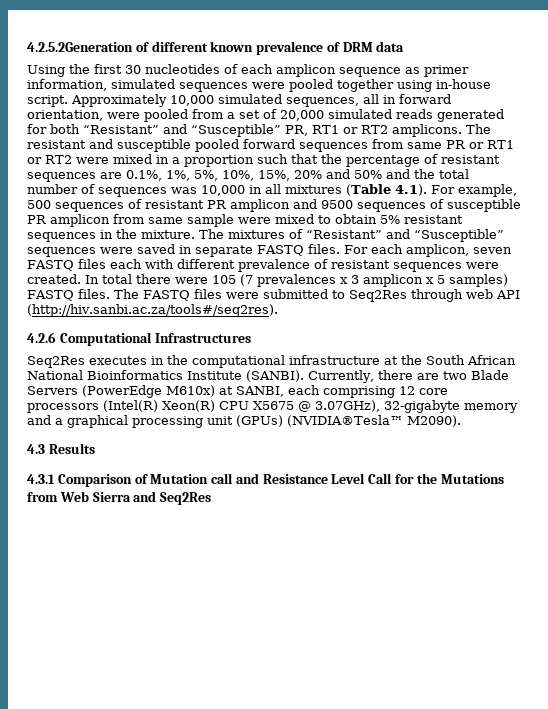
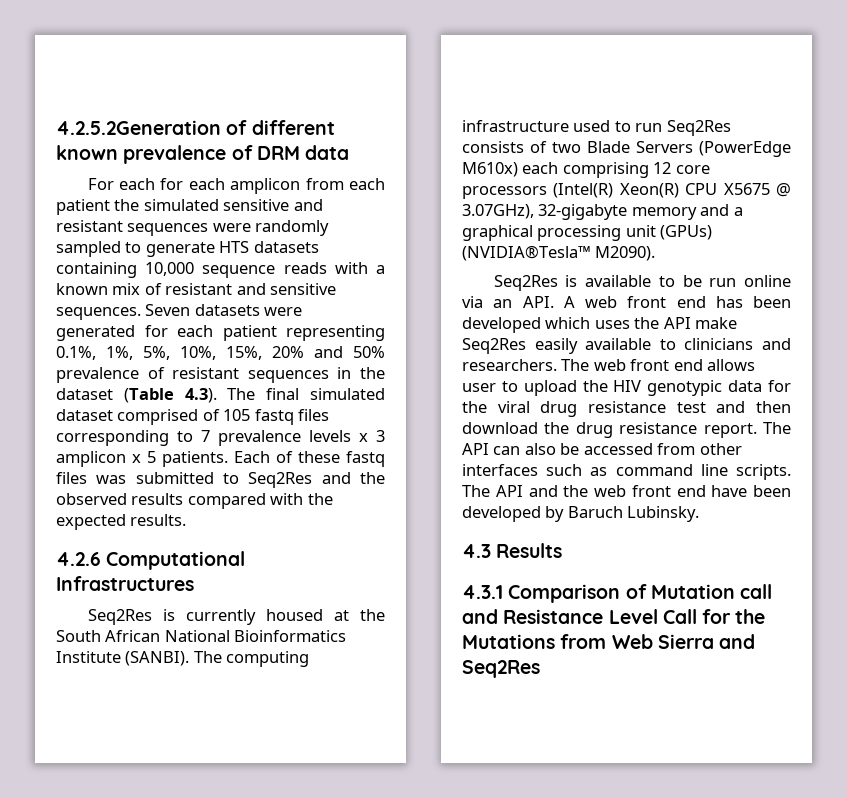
[27,64,469,77] [27,79,491,92] [27,94,451,107] [27,109,504,122] [27,124,491,137] [27,139,514,152] [27,154,500,167] [27,172,122,182] Using the first 30 nucleotides of each amplicon sequence as primer information, simulated sequences were pooled together using in-house script. Approximately 10,000 simulated sequences, all in forward orientation, were pooled from a set of 20,000 simulated reads generated for both “Resistant” and “Susceptible” PR, RT1 or RT2 amplicons. The resistant and susceptible pooled forward sequences from same PR or RT1 or RT2 were mixed in a proportion such that the percentage of resistant sequences are -> [87,178,385,194] [56,199,323,215] [56,220,330,236] [56,241,319,257] [56,262,385,278] [56,283,337,295] [56,304,303,320] [56,325,385,341] For each for each amplicon from each patient the simulated sensitive and resistant sequences were randomly sampled to generate HTS datasets containing 10,000 sequence reads with a known mix of resistant and sensitive sequences. Seven datasets were generated for each patient representing
[386,169,469,179] [27,184,517,197] [27,199,521,212] [27,214,463,227] [27,229,504,242] [27,244,512,257] [27,259,499,272] [27,274,336,287] and the total number of sequences was 10,000 in all mixtures (Table 4.1). For example, 500 sequences of resistant PR amplicon and 9500 sequences of susceptible PR amplicon from same sample were mixed to obtain 5% resistant sequences in the mixture. The mixtures of “Resistant” and “Susceptible” sequences were saved in separate FASTQ files. For each amplicon, seven FASTQ files each with different prevalence of resistant sequences were created. In total there were 105 (7 prevalences -> [56,367,386,383] [56,388,386,403] [56,409,330,425] [56,430,351,446] prevalence of resistant sequences in the dataset (Table 4.3). The final simulated dataset comprised of 105 fastq files corresponding to 7 prevalence levels
[449,274,508,287] [27,289,520,302] [27,304,278,317] samples) FASTQ files. The FASTQ files were submitted to Seq2Res through web API (http://hiv.sanbi.ac.za/tools#/seq2res). -> [162,451,385,467] [56,472,385,488] [56,493,333,509] [56,514,187,530] patients. Each of these fastq files was submitted to Seq2Res and the observed results compared with the expected results.
[89,355,380,368] executes in the computational infrastructure -> [162,609,323,625] is currently housed
[308,370,439,383] Currently, there are -> [193,651,310,667] [462,120,731,136] [462,141,547,153] The computing infrastructure used to run Seq2Res consists of
[219,386,284,397] at SANBI, -> (518, 169) none
(461, 421) none -> [493,275,791,291] [462,296,791,308] [462,317,738,333] [462,338,791,354] [462,359,756,371] [462,380,791,396] [462,401,791,417] [462,422,791,438] [462,443,742,455] [462,464,791,480] [462,485,791,497] [462,506,700,522] // Seq2Res is available to be run online via an API. A web front end has been developed which uses the API make Seq2Res easily available to clinicians and researchers. The web front end allows user to upload the HIV genotypic data for the viral drug resistance test and then download the drug resistance report. The API can also be accessed from other interfaces such as command line scripts. The API and the web front end have been developed by Baruch Lubinsky.

